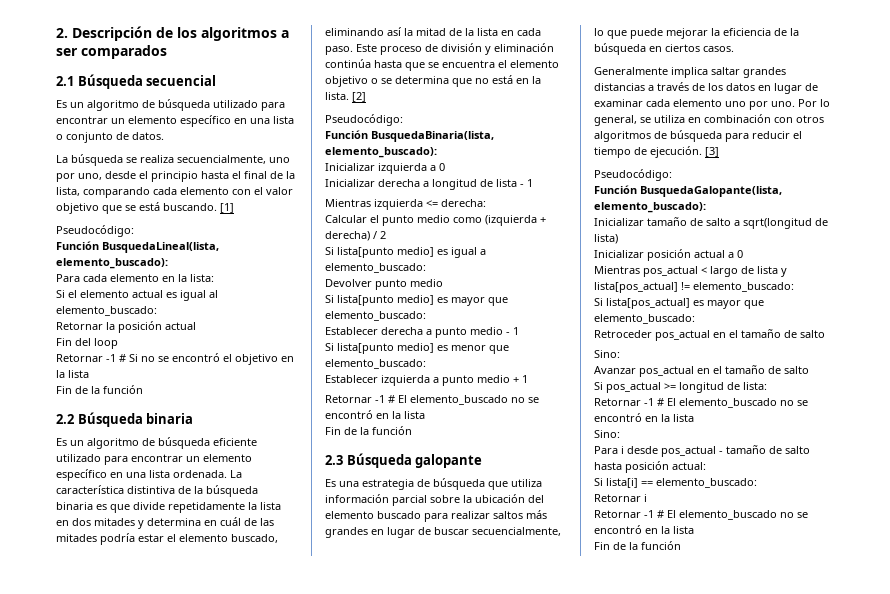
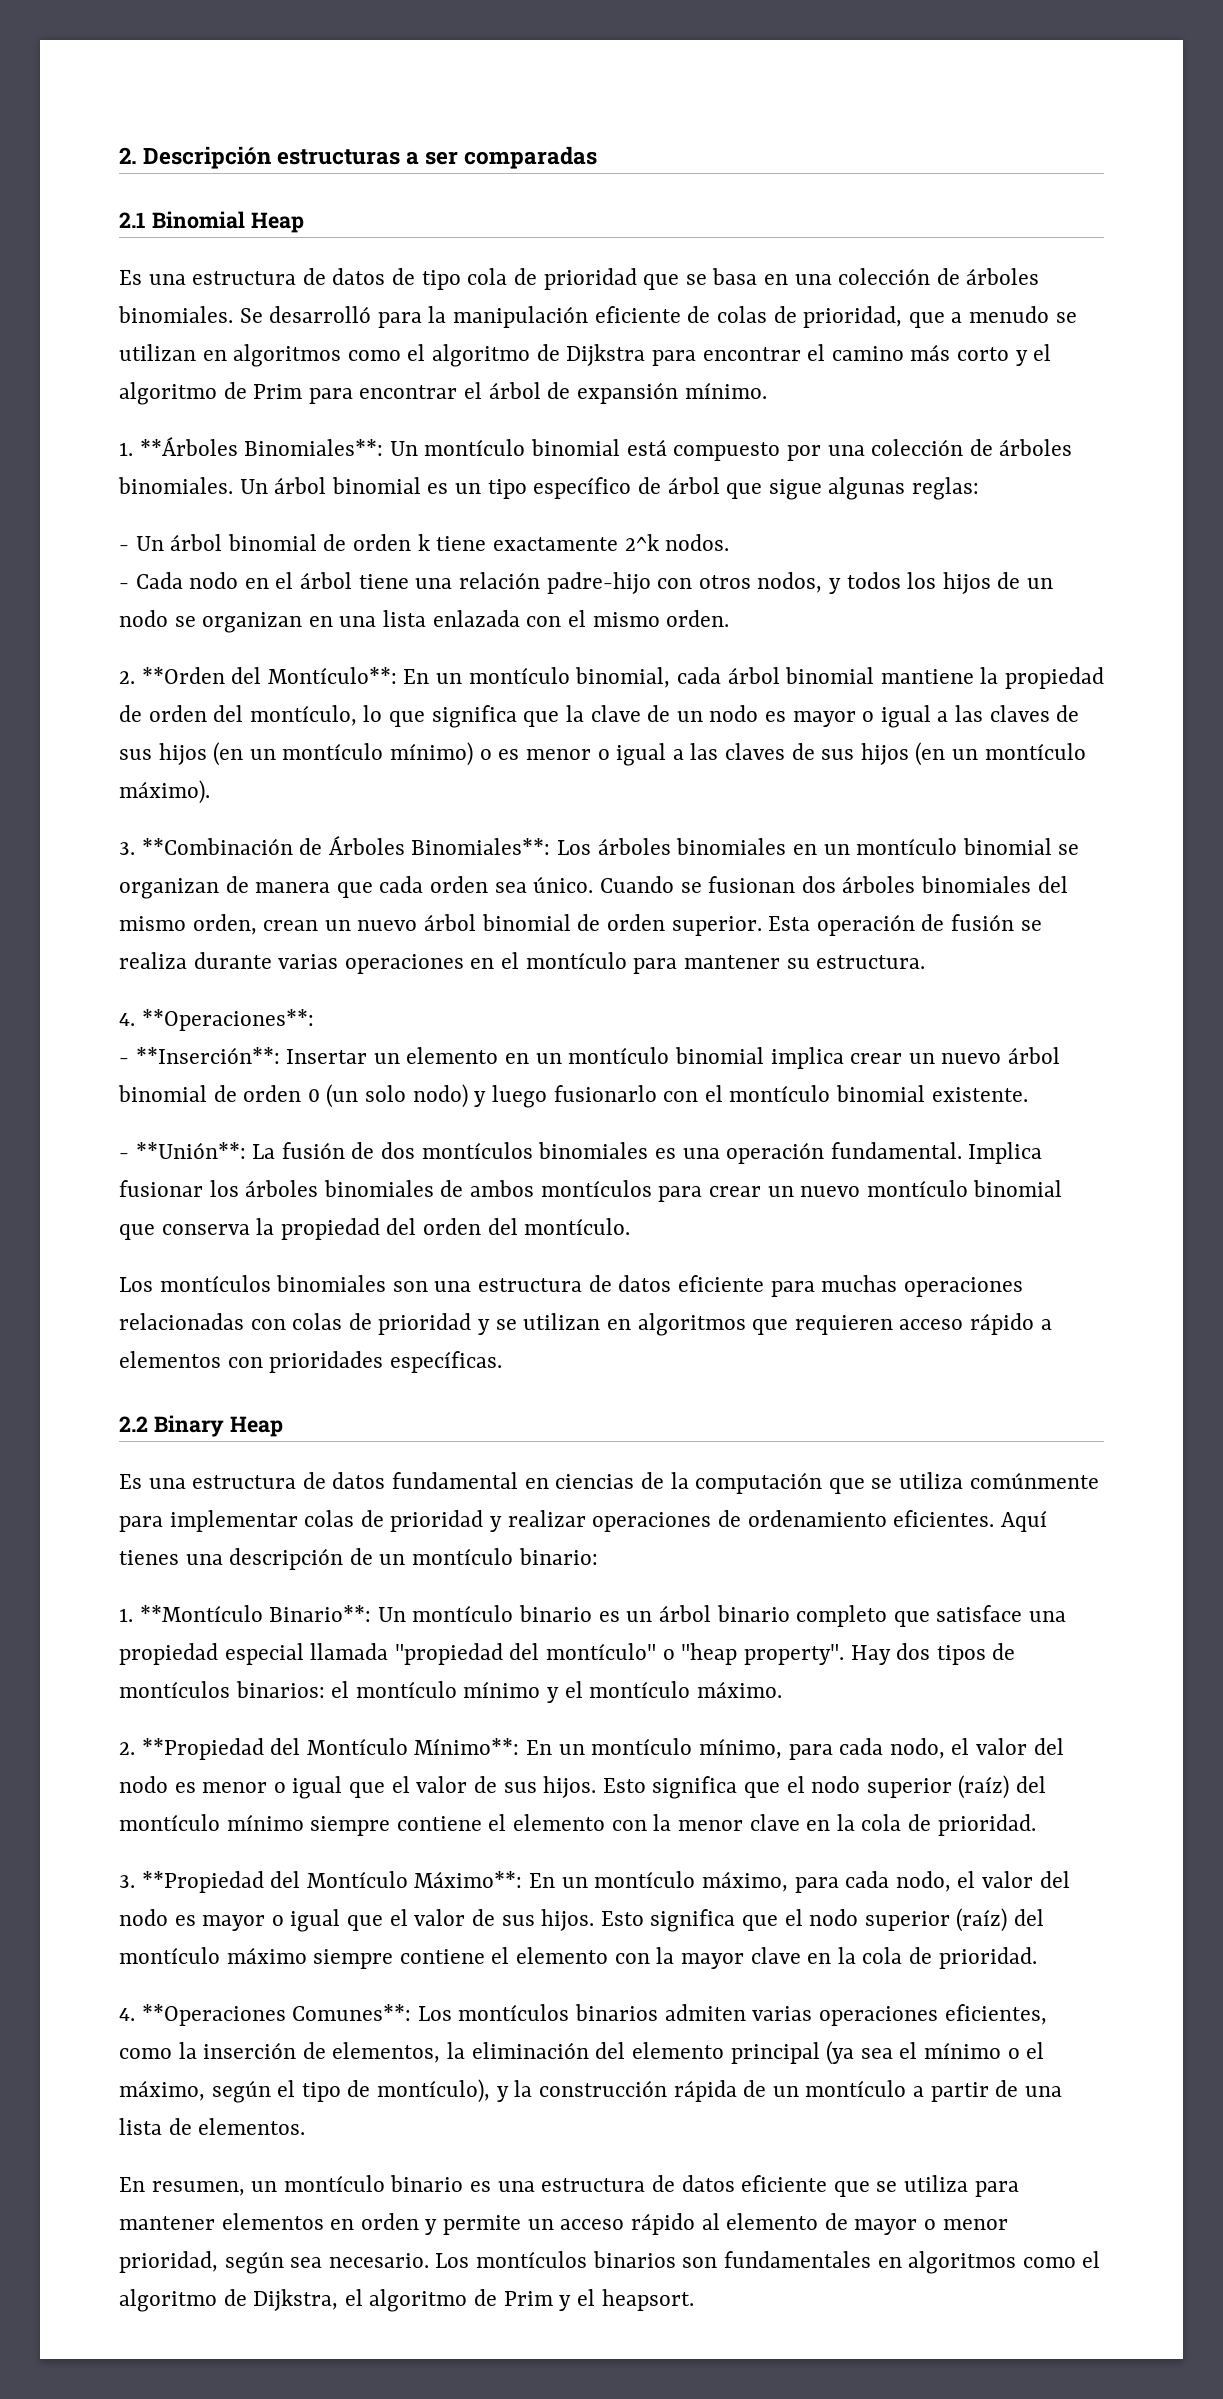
[156,27,277,41] de los algoritmos -> [277,149,401,165] estructuras
[81,45,167,59] comparados -> [464,146,598,169] comparadas
[77,74,217,89] [56,99,285,111] [56,115,294,127] [56,132,164,143] [56,154,290,166] [56,171,295,182] [56,187,293,198] [56,202,234,214] [56,225,134,237] [56,241,219,253] [56,258,168,269] [56,274,214,282] [56,290,218,301] [56,306,157,316] [56,321,196,333] [56,338,118,349] [56,353,294,365] [56,370,89,378] [56,385,143,394] [56,412,194,427] [56,437,257,449] [56,454,252,465] [56,469,242,481] [56,485,258,497] [56,502,281,513] [56,517,274,529] [56,533,278,545] [325,27,541,36] [325,43,554,55] [325,59,559,71] [325,75,541,87] [325,92,366,102] [325,114,403,126] [325,130,494,142] [325,147,437,158] [325,163,445,174] [325,179,533,190] [325,199,486,210] [325,215,546,226] [325,231,386,241] [325,247,486,258] [325,263,426,273] [325,279,443,290] [325,295,508,306] [325,311,426,321] [325,327,519,338] [325,343,509,354] [325,359,426,369] [325,375,528,386] [325,395,539,405] [325,410,425,419] [325,426,412,435] [325,453,483,468] [325,478,542,490] [325,494,544,506] [325,510,547,522] [325,527,561,538] [594,28,799,39] [594,43,734,55] [594,67,786,78] [594,82,818,94] [594,99,830,110] [594,114,824,126] [594,130,802,142] [594,146,719,158] [594,169,672,181] [594,185,782,197] [594,202,706,213] [594,217,828,229] [594,234,618,244] [594,249,743,261] [594,266,787,277] [594,282,794,293] [594,298,764,309] [594,314,695,324] [594,329,825,341] [594,350,620,358] [594,365,809,377] [594,382,767,393] [594,398,808,408] [594,413,694,422] [594,430,620,438] [594,445,810,457] [594,461,706,473] [594,478,757,488] [594,494,647,502] [594,510,808,520] [594,525,694,534] [594,541,681,550] Búsqueda secuencial // Es un algoritmo de búsqueda utilizado para encontrar un elemento específico en una lista o conjunto de datos. // La búsqueda se realiza secuencialmente, uno por uno, desde el principio hasta el final de la lista, comparando cada elemento con el valor objetivo que se está buscando. [1] // Pseudocódigo: // Función BusquedaLineal(lista, elemento_buscado): // Para cada elemento en la lista: // Si el elemento actual es igual al elemento_buscado: // Retornar la posición actual // Fin del loop // Retornar -1 # Si no se encontró el objetivo en la lista // Fin de la función // 2.2 Búsqueda binaria // Es un algoritmo de búsqueda eficiente utilizado para encontrar un elemento específico en una lista ordenada. La característica distintiva de la búsqueda binaria es que divide repetidamente la lista en dos mitades y determina en cuál de las mitades podría estar el elemento buscado, eliminando así la mitad de la lista en cada paso. Este proceso de división y eliminación continúa hasta que se encuentra el elemento objetivo o se determina que no está en la lista. [2] // Pseudocódigo: // Función BusquedaBinaria(lista, elemento_buscado): // Inicializar izquierda a 0 // Inicializar derecha a longitud de lista - 1 // Mientras izquierda <= derecha: // Calcular el punto medio como (izquierda + derecha) / 2 // Si lista[punto medio] es igual a elemento_buscado: // Devolver punto medio // Si lista[punto medio] es mayor que elemento_buscado: // Establecer derecha a punto medio - 1 // Si lista[punto medio] es menor que elemento_buscado: // Establecer izquierda a punto medio + 1 // Retornar -1 # El elemento_buscado no se encontró en la lista // Fin de la función // 2.3 Búsqueda galopante // Es una estrategia de búsqueda que utiliza información parcial sobre la ubicación del elemento buscado para realizar saltos más grandes en lugar de buscar secuencialmente, lo que puede mejorar la eficiencia de la búsqueda en ciertos casos. // Generalmente implica saltar grandes distancias a través de los datos en lugar de examinar cada elemento uno por uno. Por lo general, se utiliza en combinación con otros algoritmos de búsqueda para reducir el tiempo de ejecución. [3] // Pseudocódigo: // Función BusquedaGalopante(lista, elemento_buscado): // Inicializar tamaño de salto a sqrt(longitud de lista) // Inicializar posición actual a 0 // Mientras pos_actual < largo de lista y lista[pos_actual] != elemento_buscado: // Si lista[pos_actual] es mayor que elemento_buscado: // Retroceder pos_actual en el tamaño de salto // Sino: // Avanzar pos_actual en el tamaño de salto // Si pos_actual >= longitud de lista: // Retornar -1 # El elemento_buscado no se encontró en la lista // Sino: // Para i desde pos_actual - tamaño de salto hasta posición actual: // Si lista[i] == elemento_buscado: // Retornar i // Retornar -1 # El elemento_buscado no se encontró en la lista // Fin de la función -> [151,211,304,233] [119,268,1040,290] [118,306,1077,328] [119,344,1052,367] [119,382,767,405] [119,437,1073,461] [118,477,979,500] [119,534,730,551] [119,572,1054,594] [119,610,730,633] [119,667,1104,689] [119,705,1080,728] [119,742,1086,766] [119,780,210,804] [119,836,1080,855] [119,876,1068,899] [119,914,1042,936] [119,952,926,974] [119,1009,314,1031] [119,1047,1060,1069] [118,1084,1028,1108] [119,1142,1043,1164] [119,1180,1063,1202] [119,1218,631,1240] [119,1275,1023,1297] [119,1313,1052,1336] [119,1351,502,1373] [119,1415,283,1437] [119,1472,1099,1494] [119,1510,1047,1532] [119,1548,598,1570] [119,1605,1066,1627] [119,1643,1016,1665] [119,1681,782,1703] [119,1738,1064,1760] [119,1775,1047,1799] [119,1814,1036,1836] [119,1871,1070,1893] [119,1908,1045,1932] [119,1947,1037,1969] [119,2004,1047,2026] [119,2041,1045,2065] [119,2079,1062,2103] [119,2118,306,2135] [119,2175,1019,2197] [119,2213,1008,2235] [119,2251,1101,2274] [119,2289,694,2312] Binomial Heap // Es una estructura de datos de tipo cola de prioridad que se basa en una colección de árboles binomiales. Se desarrolló para la manipulación eficiente de colas de prioridad, que a menudo se utilizan en algoritmos como el algoritmo de Dijkstra para encontrar el camino más corto y el algoritmo de Prim para encontrar el árbol de expansión mínimo. // 1. **Árboles Binomiales**: Un montículo binomial está compuesto por una colección de árboles binomiales. Un árbol binomial es un tipo específico de árbol que sigue algunas reglas: // - Un árbol binomial de orden k tiene exactamente 2^k nodos. // - Cada nodo en el árbol tiene una relación padre-hijo con otros nodos, y todos los hijos de un nodo se organizan en una lista enlazada con el mismo orden. // 2. **Orden del Montículo**: En un montículo binomial, cada árbol binomial mantiene la propiedad de orden del montículo, lo que significa que la clave de un nodo es mayor o igual a las claves de sus hijos (en un montículo mínimo) o es menor o igual a las claves de sus hijos (en un montículo máximo). // 3. **Combinación de Árboles Binomiales**: Los árboles binomiales en un montículo binomial se organizan de manera que cada orden sea único. Cuando se fusionan dos árboles binomiales del mismo orden, crean un nuevo árbol binomial de orden superior. Esta operación de fusión se realiza durante varias operaciones en el montículo para mantener su estructura. // 4. **Operaciones**: // - **Inserción**: Insertar un elemento en un montículo binomial implica crear un nuevo árbol binomial de orden 0 (un solo nodo) y luego fusionarlo con el montículo binomial existente. // - **Unión**: La fusión de dos montículos binomiales es una operación fundamental. Implica fusionar los árboles binomiales de ambos montículos para crear un nuevo montículo binomial que conserva la propiedad del orden del montículo. // Los montículos binomiales son una estructura de datos eficiente para muchas operaciones relacionadas con colas de prioridad y se utilizan en algoritmos que requieren acceso rápido a elementos con prioridades específicas. // 2.2 Binary Heap // Es una estructura de datos fundamental en ciencias de la computación que se utiliza comúnmente para implementar colas de prioridad y realizar operaciones de ordenamiento eficientes. Aquí tienes una descripción de un montículo binario: // 1. **Montículo Binario**: Un montículo binario es un árbol binario completo que satisface una propiedad especial llamada "propiedad del montículo" o "heap property". Hay dos tipos de montículos binarios: el montículo mínimo y el montículo máximo. // 2. **Propiedad del Montículo Mínimo**: En un montículo mínimo, para cada nodo, el valor del nodo es menor o igual que el valor de sus hijos. Esto significa que el nodo superior (raíz) del montículo mínimo siempre contiene el elemento con la menor clave en la cola de prioridad. // 3. **Propiedad del Montículo Máximo**: En un montículo máximo, para cada nodo, el valor del nodo es mayor o igual que el valor de sus hijos. Esto significa que el nodo superior (raíz) del montículo máximo siempre contiene el elemento con la mayor clave en la cola de prioridad. // 4. **Operaciones Comunes**: Los montículos binarios admiten varias operaciones eficientes, como la inserción de elementos, la eliminación del elemento principal (ya sea el mínimo o el máximo, según el tipo de montículo), y la construcción rápida de un montículo a partir de una lista de elementos. // En resumen, un montículo binario es una estructura de datos eficiente que se utiliza para mantener elementos en orden y permite un acceso rápido al elemento de mayor o menor prioridad, según sea necesario. Los montículos binarios son fundamentales en algoritmos como el algoritmo de Dijkstra, el algoritmo de Prim y el heapsort.

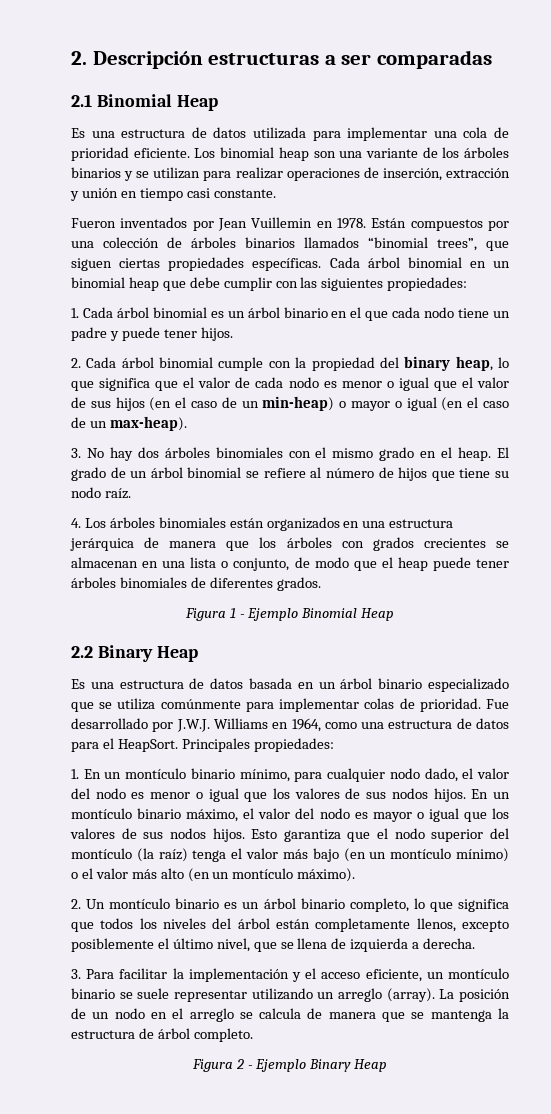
[392,268,1040,290] [118,306,1077,328] [119,344,1052,367] [119,382,767,405] [119,437,781,461] de tipo cola de prioridad que se basa en una colección de árboles binomiales. Se desarrolló para la manipulación eficiente de colas de prioridad, que a menudo se utilizan en algoritmos como el algoritmo de Dijkstra para encontrar el camino más corto y el algoritmo de Prim para encontrar el árbol de expansión mínimo. // 1. **Árboles Binomiales**: Un montículo binomial está compuesto -> [253,127,510,141] [71,147,509,161] [71,167,510,181] [70,188,276,201] [71,217,483,231] utilizada para implementar una cola de prioridad eficiente. Los binomial heap son una variante de los árboles binarios y se utilizan para realizar operaciones de inserción, extracción y unión en tiempo casi constante. // Fueron inventados por Jean Vuillemin en 1978. Están compuestos
[118,477,979,500] [119,534,730,551] [119,572,1054,594] [119,610,730,633] [119,667,1104,689] [119,705,1080,728] [119,742,1086,766] [119,780,210,804] [119,836,1080,855] [119,876,1068,899] [119,914,1042,936] [119,952,926,974] [119,1009,314,1031] [119,1047,1060,1069] [118,1084,1028,1108] [119,1142,1043,1164] [119,1180,1063,1202] [119,1218,631,1240] [119,1275,1023,1297] [119,1313,1052,1336] [119,1351,502,1373] binomiales. Un árbol binomial es un tipo específico de árbol que sigue algunas reglas: // - Un árbol binomial de orden k tiene exactamente 2^k nodos. // - Cada nodo en el árbol tiene una relación padre-hijo con otros nodos, y todos los hijos de un nodo se organizan en una lista enlazada con el mismo orden. // 2. **Orden del Montículo**: En un montículo binomial, cada árbol binomial mantiene la propiedad de orden del montículo, lo que significa que la clave de un nodo es mayor o igual a las claves de sus hijos (en un montículo mínimo) o es menor o igual a las claves de sus hijos (en un montículo máximo). // 3. **Combinación de Árboles Binomiales**: Los árboles binomiales en un montículo binomial se organizan de manera que cada orden sea único. Cuando se fusionan dos árboles binomiales del mismo orden, crean un nuevo árbol binomial de orden superior. Esta operación de fusión se realiza durante varias operaciones en el montículo para mantener su estructura. // 4. **Operaciones**: // - **Inserción**: Insertar un elemento en un montículo binomial implica crear un nuevo árbol binomial de orden 0 (un solo nodo) y luego fusionarlo con el montículo binomial existente. // - **Unión**: La fusión de dos montículos binomiales es una operación fundamental. Implica fusionar los árboles binomiales de ambos montículos para crear un nuevo montículo binomial que conserva la propiedad del orden del montículo. // Los montículos binomiales son una estructura de datos eficiente para muchas operaciones relacionadas con colas de prioridad y se utilizan en algoritmos que requieren acceso rápido a elementos con prioridades específicas. -> [245,237,509,251] [71,257,510,271] [71,277,468,291] [71,307,511,321] [71,327,233,341] [71,356,510,371] [71,377,509,391] [71,396,510,411] [71,416,187,431] [71,447,509,461] [71,467,510,481] [71,487,131,499] [71,517,454,531] [70,537,509,551] [71,557,509,571] [71,577,321,591] [184,608,395,621] binarios llamados “binomial trees”, que siguen ciertas propiedades específicas. Cada árbol binomial en un binomial heap que debe cumplir con las siguientes propiedades: // 1. Cada árbol binomial es un árbol binario en el que cada nodo tiene un padre y puede tener hijos. // 2. Cada árbol binomial cumple con la propiedad del binary heap, lo que significa que el valor de cada nodo es menor o igual que el valor de sus hijos (en el caso de un min-heap) o mayor o igual (en el caso de un max-heap). // 3. No hay dos árboles binomiales con el mismo grado en el heap. El grado de un árbol binomial se refiere al número de hijos que tiene su nodo raíz. // 4. Los árboles binomiales están organizados en una estructura jerárquica de manera que los árboles con grados crecientes se almacenan en una lista o conjunto, de modo que el heap puede tener árboles binomiales de diferentes grados. // Figura 1 - Ejemplo Binomial Heap
[392,1472,823,1494] fundamental en ciencias de la computación -> [249,678,510,692] basada en un árbol binario especializado
[390,1510,1047,1532] [119,1548,598,1570] [119,1605,1066,1627] [119,1643,1016,1665] [119,1681,782,1703] [119,1738,693,1760] prioridad y realizar operaciones de ordenamiento eficientes. Aquí tienes una descripción de un montículo binario: // 1. **Montículo Binario**: Un montículo binario es un árbol binario completo que satisface una propiedad especial llamada "propiedad del montículo" o "heap property". Hay dos tipos de montículos binarios: el montículo mínimo y el montículo máximo. // 2. **Propiedad del Montículo Mínimo**: En un montículo -> [419,698,509,712] [71,718,510,732] [71,738,334,752] [71,768,235,779] prioridad. Fue desarrollado por J.W.J. Williams en 1964, como una estructura de datos para el HeapSort. Principales propiedades: // 1. En un montículo binario
[839,1738,945,1759] cada nodo, -> [327,768,458,782] cualquier nodo dado,
[391,1775,1047,1799] [119,1814,1036,1836] [119,1871,951,1893] el valor de sus hijos. Esto significa que el nodo superior (raíz) del montículo mínimo siempre contiene el elemento con la menor clave en la cola de prioridad. // 3. **Propiedad del Montículo Máximo**: En un montículo máximo, para cada nodo, -> [273,788,511,802] [71,808,239,822] los valores de sus nodos hijos. En un montículo binario máximo,
[389,1908,1045,1932] [119,1947,1037,1969] [119,2004,1047,2026] [119,2041,1045,2065] [119,2079,1062,2103] [119,2118,306,2135] [119,2175,1019,2197] [119,2213,1008,2235] [119,2251,1101,2274] [119,2289,694,2312] el valor de sus hijos. Esto significa que el nodo superior (raíz) del montículo máximo siempre contiene el elemento con la mayor clave en la cola de prioridad. // 4. **Operaciones Comunes**: Los montículos binarios admiten varias operaciones eficientes, como la inserción de elementos, la eliminación del elemento principal (ya sea el mínimo o el máximo, según el tipo de montículo), y la construcción rápida de un montículo a partir de una lista de elementos. // En resumen, un montículo binario es una estructura de datos eficiente que se utiliza para mantener elementos en orden y permite un acceso rápido al elemento de mayor o menor prioridad, según sea necesario. Los montículos binarios son fundamentales en algoritmos como el algoritmo de Dijkstra, el algoritmo de Prim y el heapsort. -> [491,808,509,819] [70,828,509,842] [71,848,509,862] [71,868,356,882] [71,898,509,912] [71,918,509,932] [71,938,476,952] [71,968,509,982] [71,988,511,1002] [71,1008,510,1022] [71,1028,253,1042] [191,1059,388,1072] los valores de sus nodos hijos. Esto garantiza que el nodo superior del montículo (la raíz) tenga el valor más bajo (en un montículo mínimo) o el valor más alto (en un montículo máximo). // 2. Un montículo binario es un árbol binario completo, lo que significa que todos los niveles del árbol están completamente llenos, excepto posiblemente el último nivel, que se llena de izquierda a derecha. // 3. Para facilitar la implementación y el acceso eficiente, un montículo binario se suele representar utilizando un arreglo (array). La posición de un nodo en el arreglo se calcula de manera que se mantenga la estructura de árbol completo. // Figura 2 - Ejemplo Binary Heap

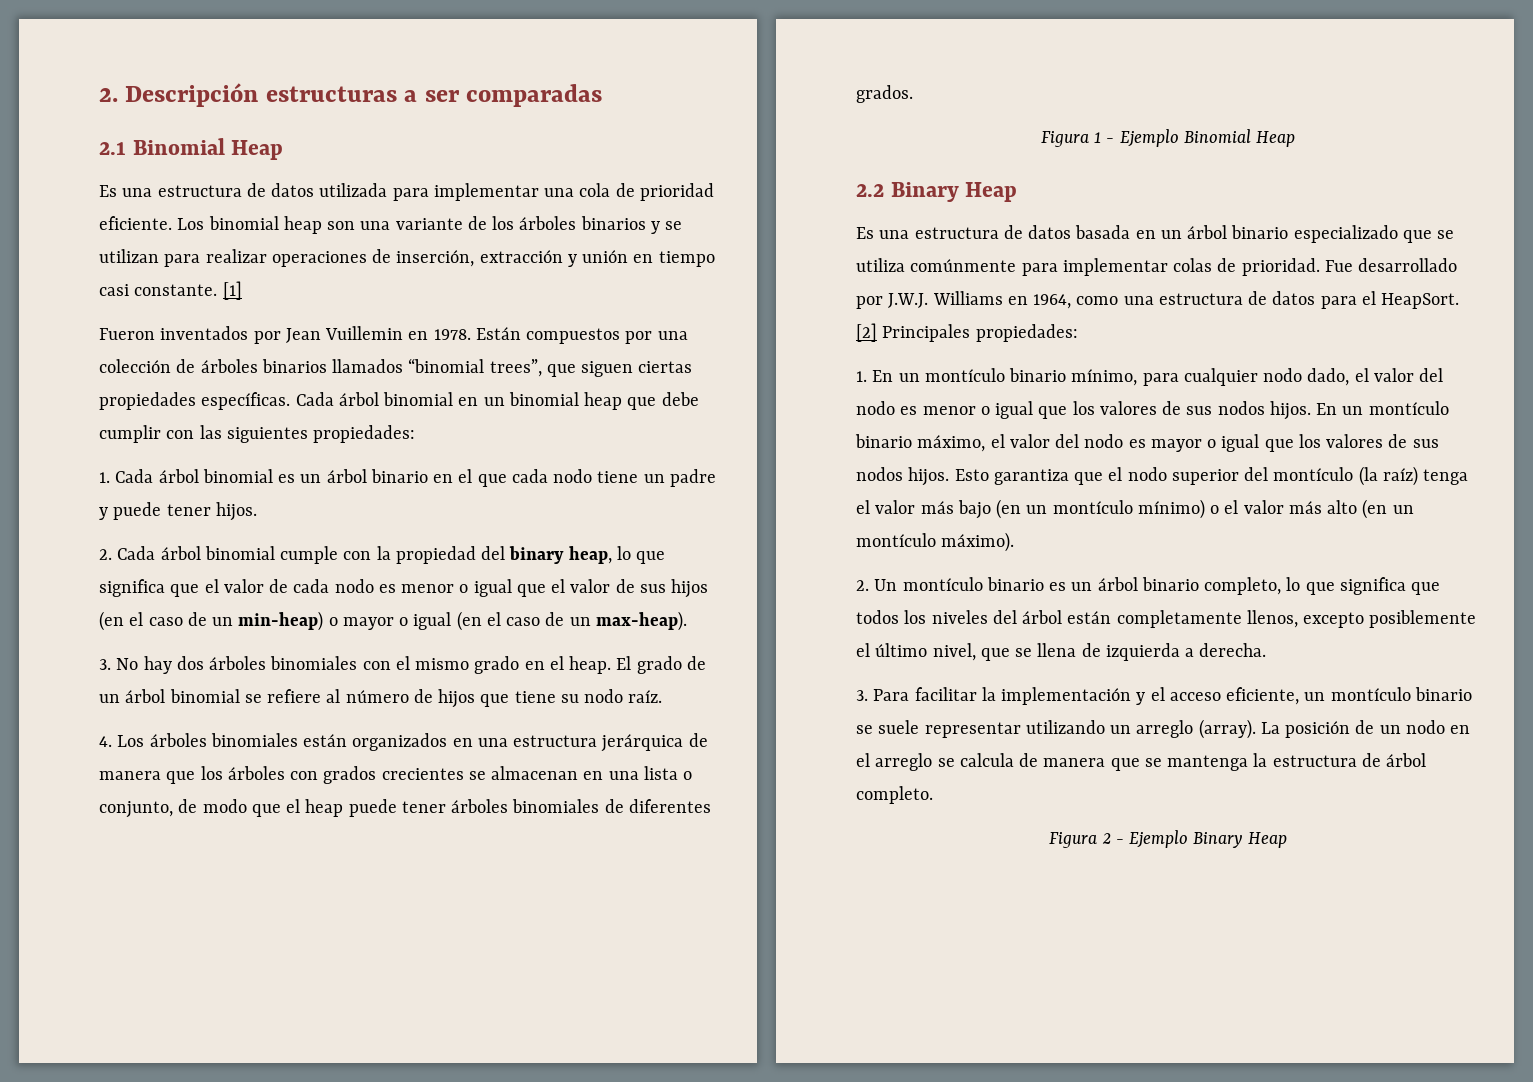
(276, 193) none -> [222,281,242,300] [1]
(178, 745) none -> [856,323,877,342] [2]

